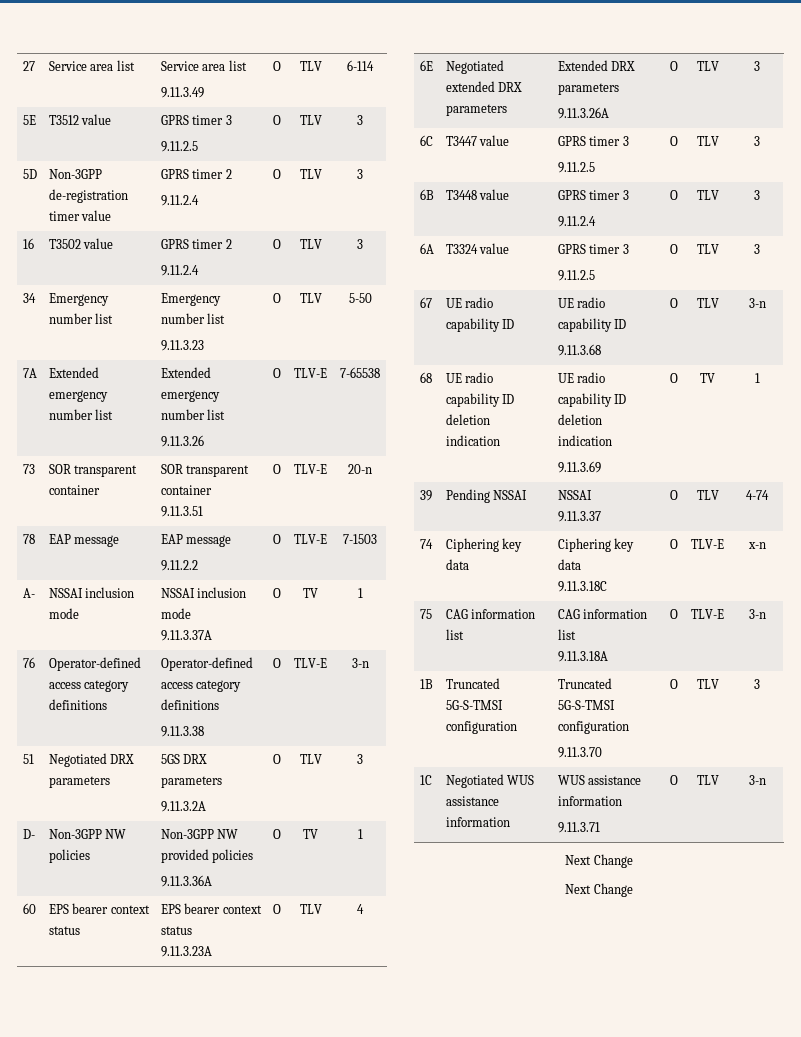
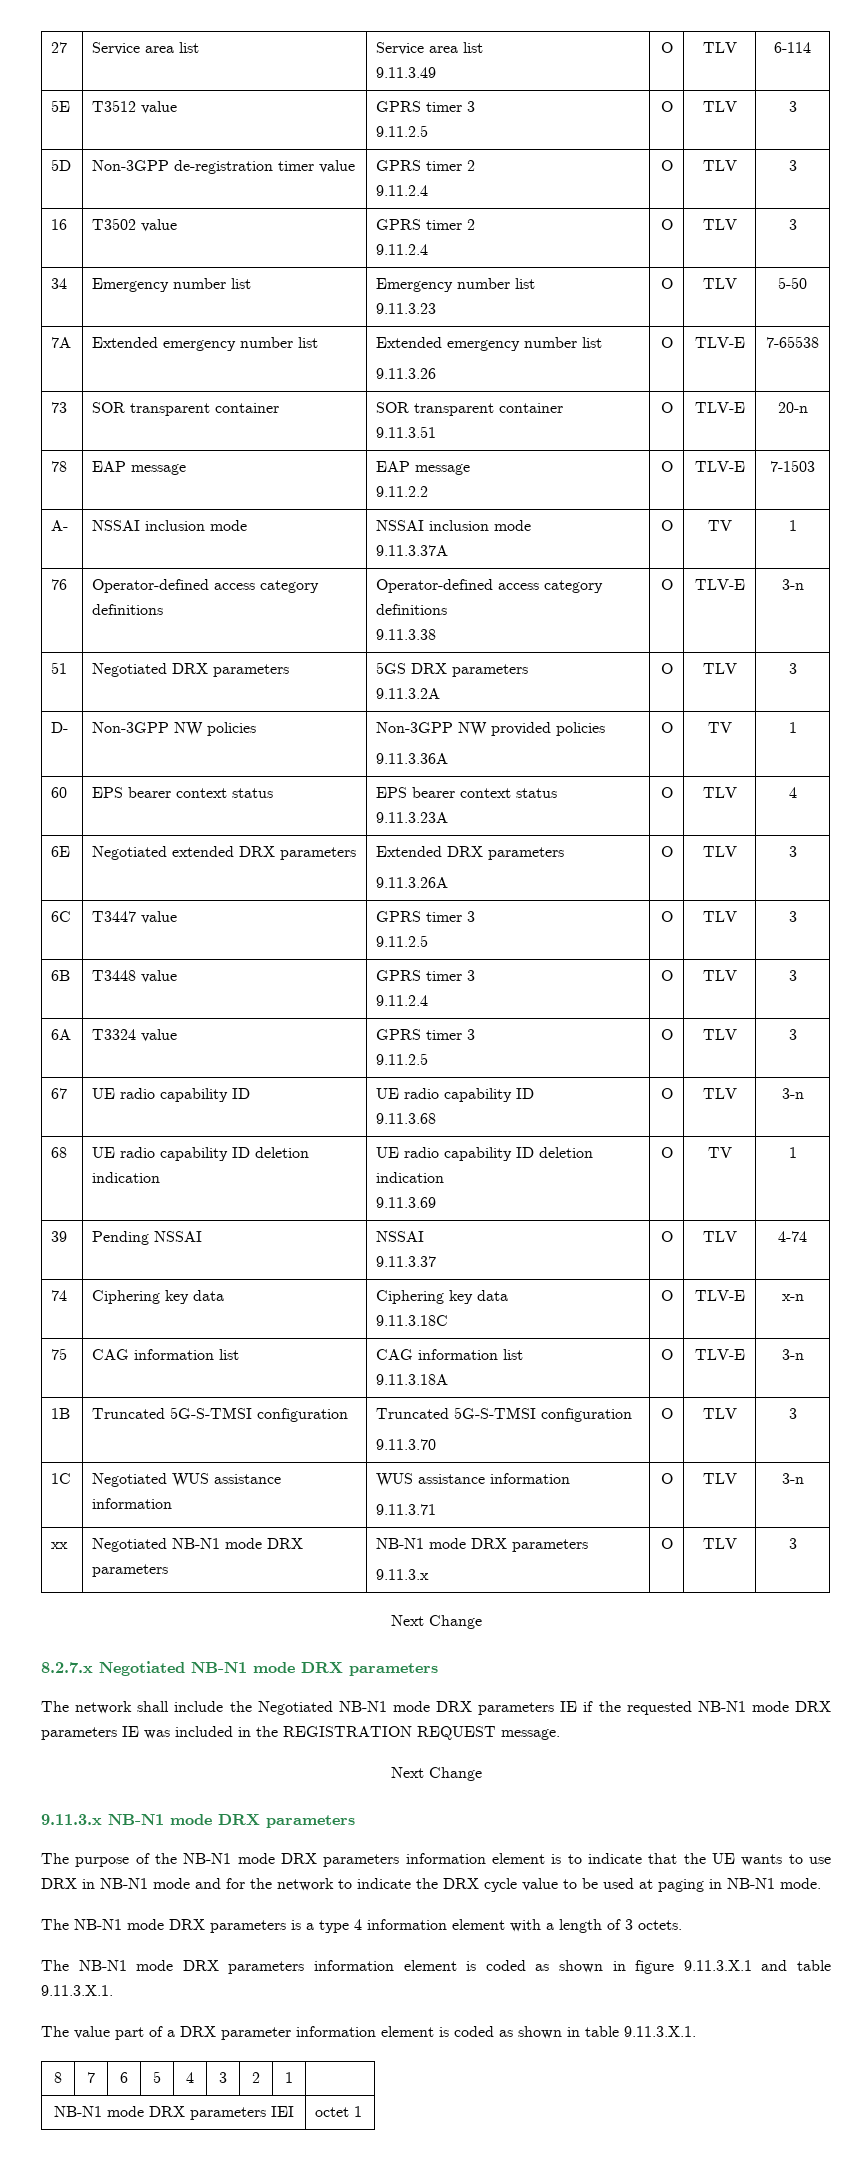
[565,854,633,868] [565,883,633,897] // Next Change // Next Change -> [51,1542,69,1549] [92,1538,304,1552] [92,1564,169,1577] [376,1538,589,1552] [376,1569,430,1580] [660,1538,673,1549] [702,1538,737,1549] [788,1538,797,1549] [390,1615,482,1629] [41,1661,438,1676] [41,1701,831,1715] [41,1726,560,1740] [390,1767,482,1781] [41,1814,355,1828] [41,1853,832,1867] [41,1878,821,1892] [41,1919,682,1933] [41,1960,832,1974] [41,1985,113,1996] [41,2026,696,2040] [54,2072,62,2083] [87,2072,95,2083] [120,2072,128,2083] [153,2071,161,2083] [186,2072,194,2083] [219,2072,227,2083] [252,2072,260,2083] [285,2072,293,2083] [53,2106,294,2120] [315,2106,363,2117] // xx | Negotiated NB-N1 mode DRX parameters | NB-N1 mode DRX parameters // 9.11.3.x | O | TLV | 3 // Next Change // 8.2.7.x Negotiated NB-N1 mode DRX parameters // The network shall include the Negotiated NB-N1 mode DRX parameters IE if the requested NB-N1 mode DRX parameters IE was included in the REGISTRATION REQUEST message. // Next Change // 9.11.3.x NB-N1 mode DRX parameters // The purpose of the NB-N1 mode DRX parameters information element is to indicate that the UE wants to use DRX in NB-N1 mode and for the network to indicate the DRX cycle value to be used at paging in NB-N1 mode. // The NB-N1 mode DRX parameters is a type 4 information element with a length of 3 octets. // The NB-N1 mode DRX parameters information element is coded as shown in figure 9.11.3.X.1 and table 9.11.3.X.1. // The value part of a DRX parameter information element is coded as shown in table 9.11.3.X.1. // 8 | 7 | 6 | 5 | 4 | 3 | 2 | 1 | // NB-N1 mode DRX parameters IEI | octet 1

